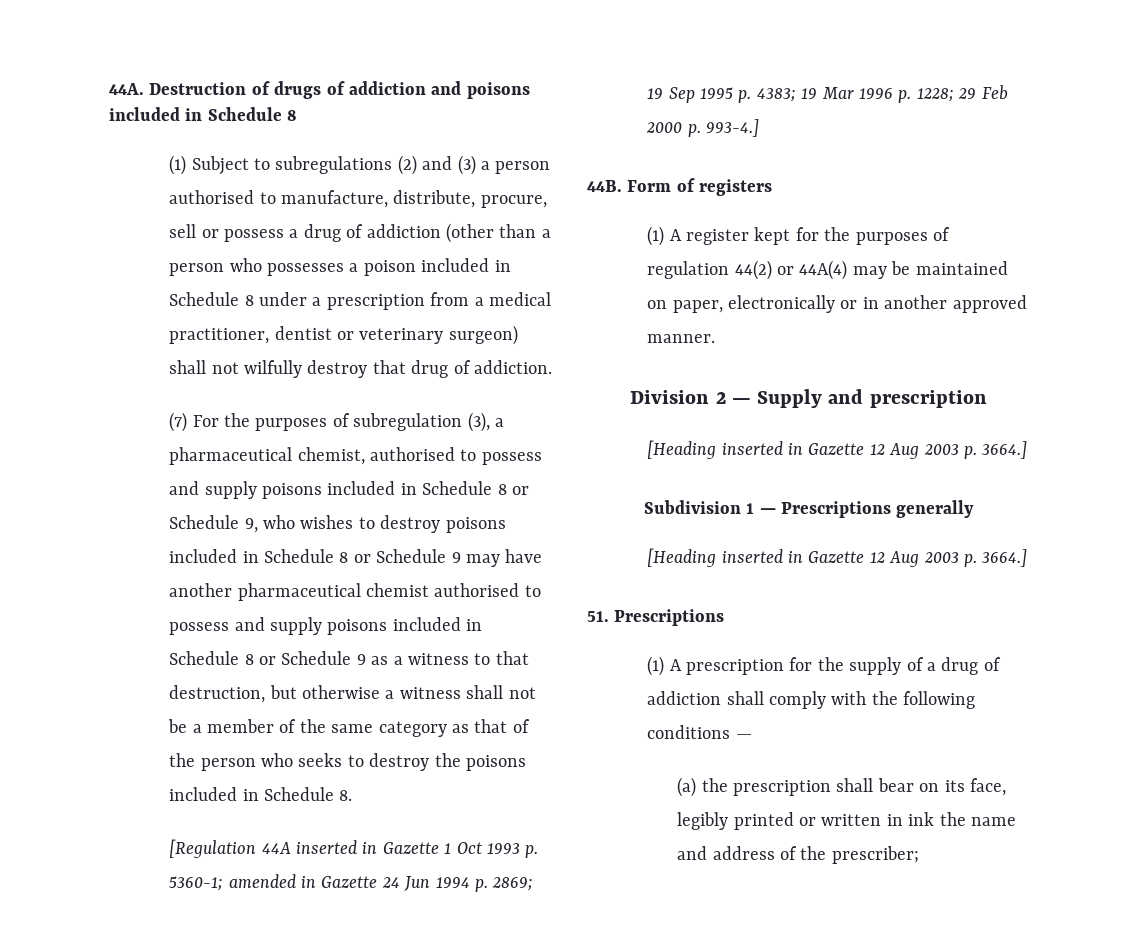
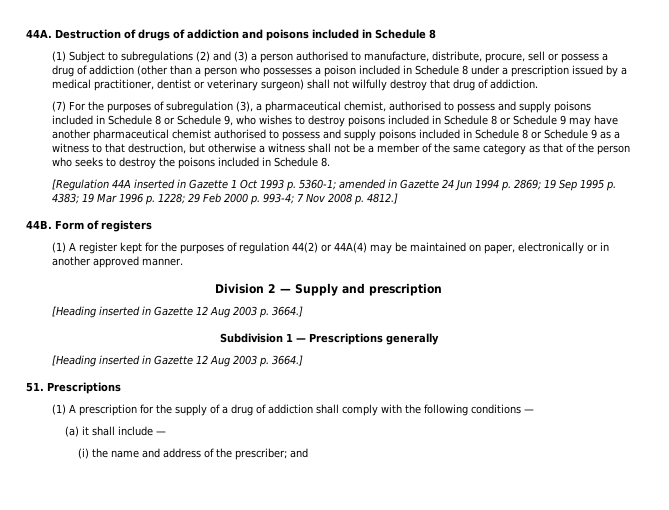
[430,292,470,306] from -> [572,65,619,77] issued by
[705,119,759,137] 993-4.] -> [263,193,399,205] 993-4; 7 Nov 2008 p. 4812.]
[701,778,1006,796] [677,812,935,830] the prescription shall bear on its face, legibly printed or written in ink -> [82,426,167,436] [78,448,90,459] it shall include — // (i)
(919, 855) none -> [290,448,309,458] and

